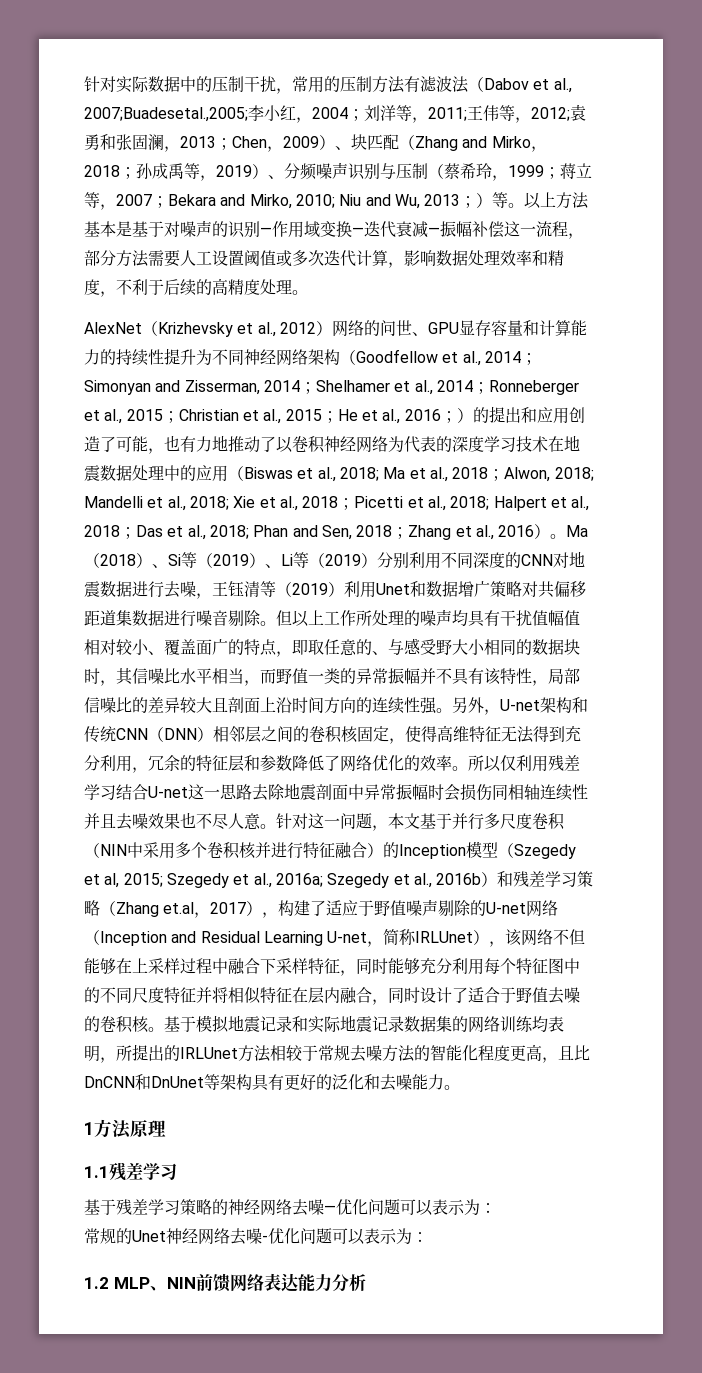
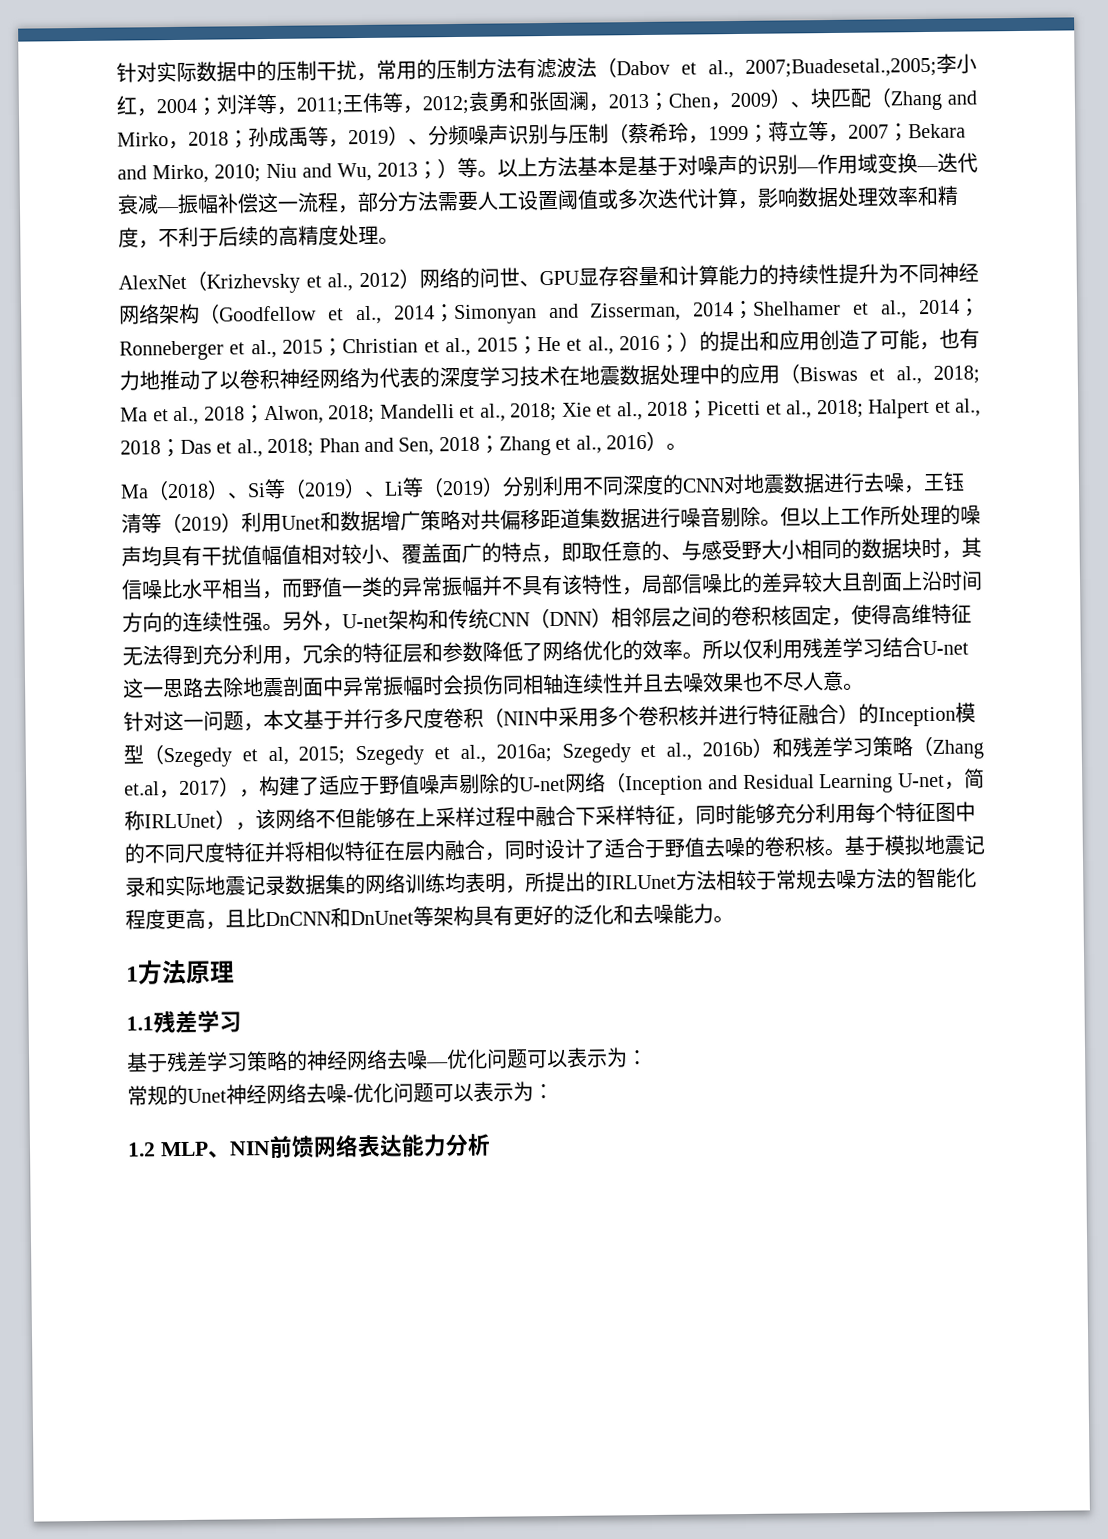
(567, 536) none -> (687, 446) //
(276, 826) none -> (864, 686) //

